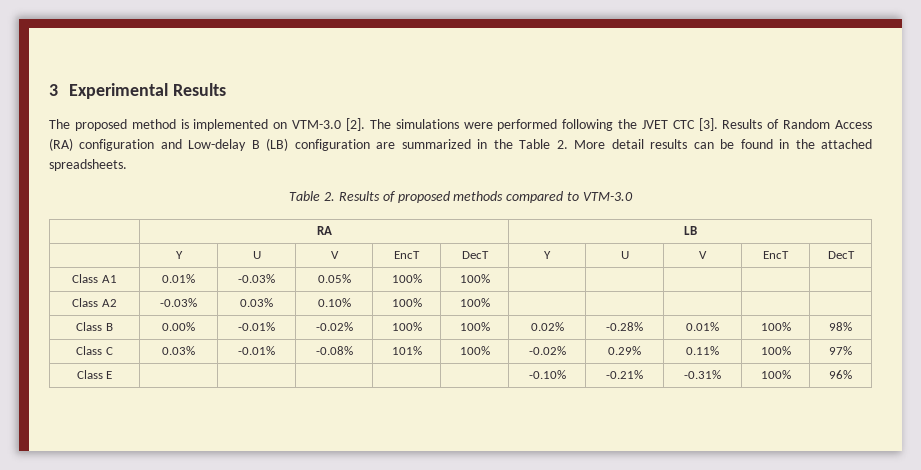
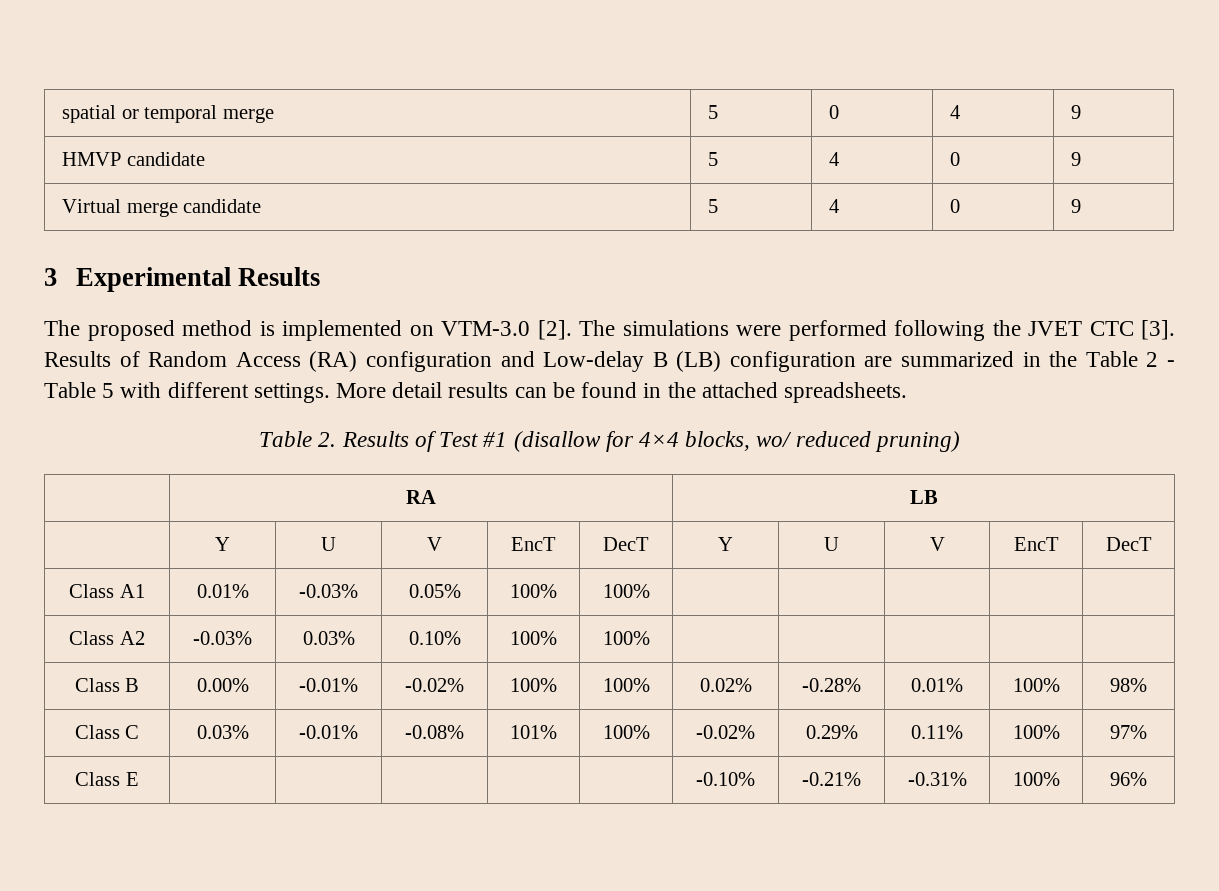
(49, 90) none -> [61,105,274,123] [707,105,718,119] [828,105,839,119] [949,105,960,119] [1070,105,1081,119] [61,152,205,166] [707,152,718,166] [828,152,839,166] [949,152,960,166] [1070,152,1081,166] [61,199,262,217] [707,199,718,213] [828,199,839,213] [949,199,960,213] [1070,199,1081,213] spatial or temporal merge | 5 | 0 | 4 | 9 // HMVP candidate | 5 | 4 | 0 | 9 // Virtual merge candidate | 5 | 4 | 0 | 9 //
[556,140,568,149] 2. -> [1146,352,1175,367] [44,382,330,403] 2 - Table 5 with different settings.
[397,191,633,203] proposed methods compared to VTM-3.0 -> [439,431,960,452] Test #1 (disallow for 4×4 blocks, wo/ reduced pruning)

